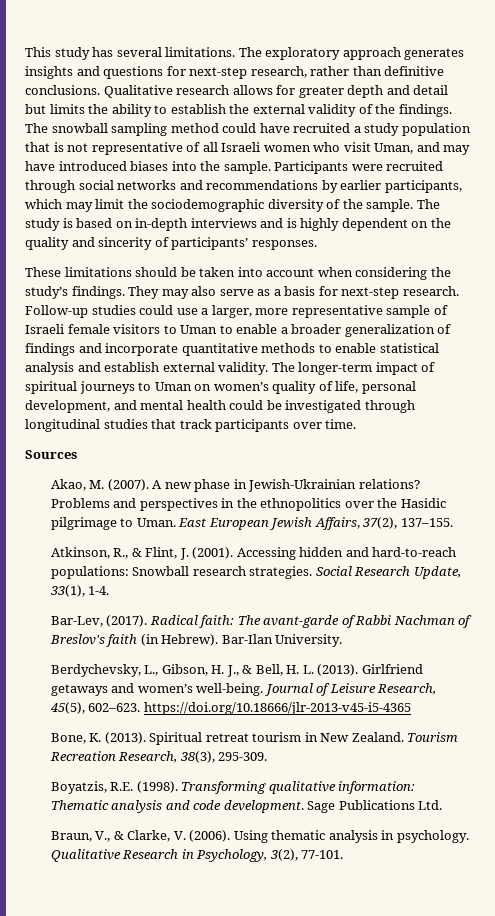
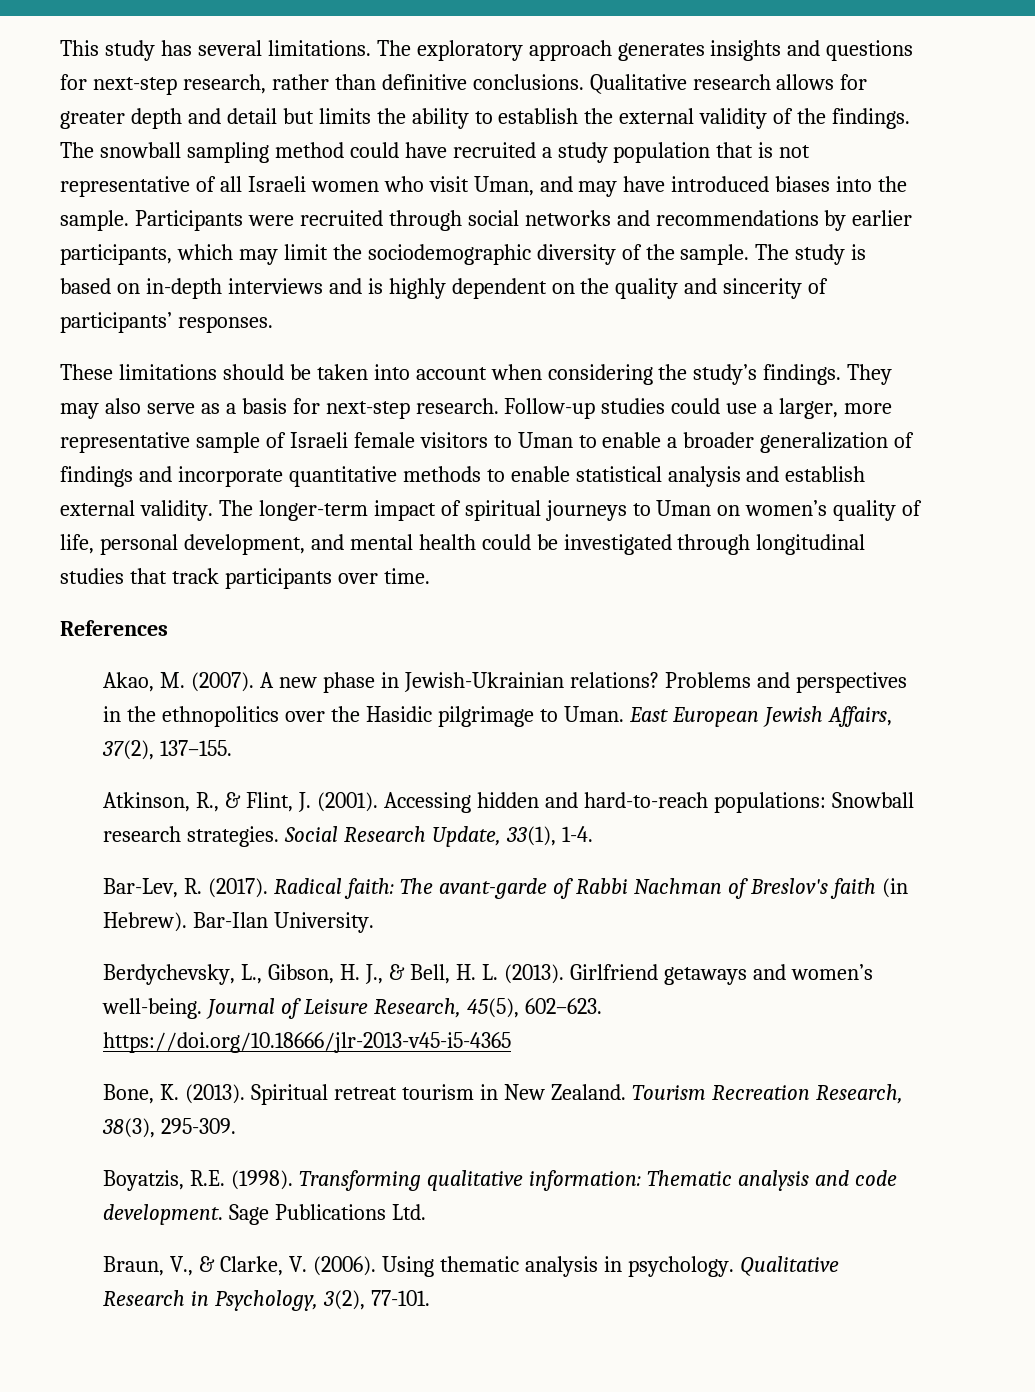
[25,450,77,459] Sources -> [60,620,168,636] References
(103, 621) none -> [184,878,203,894] R.

